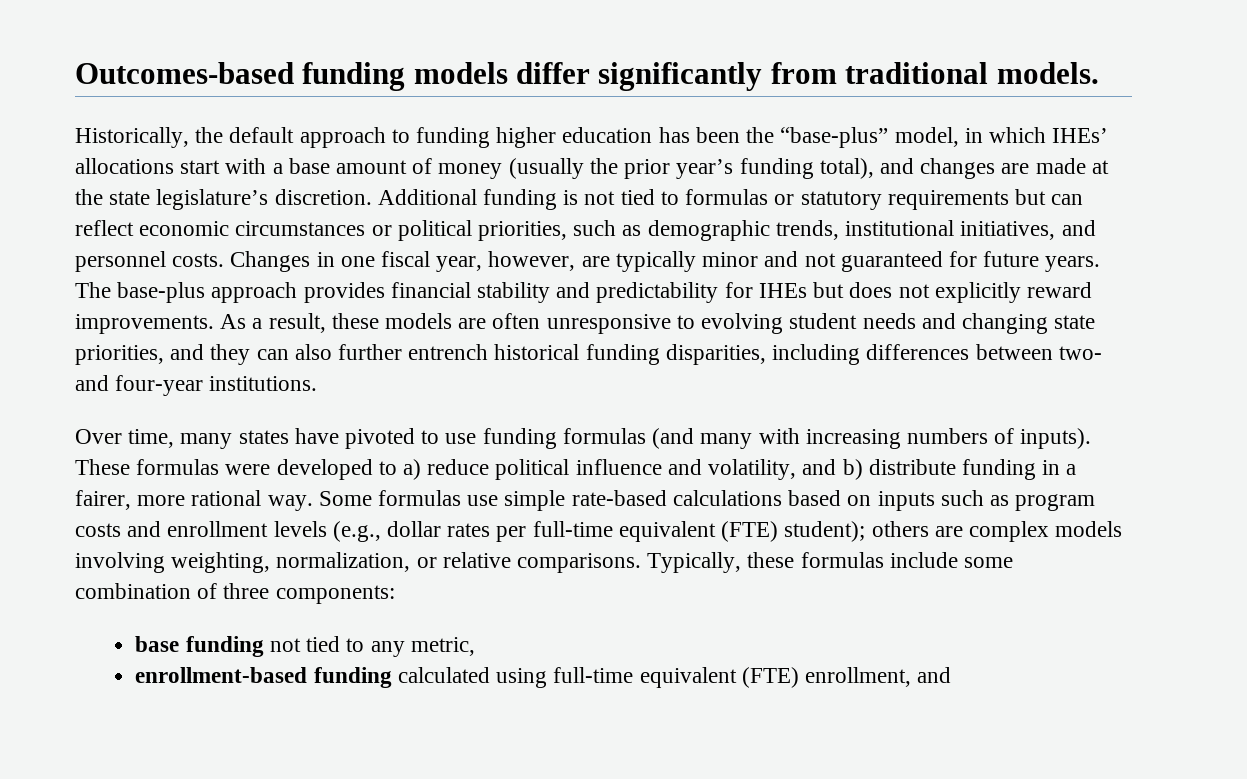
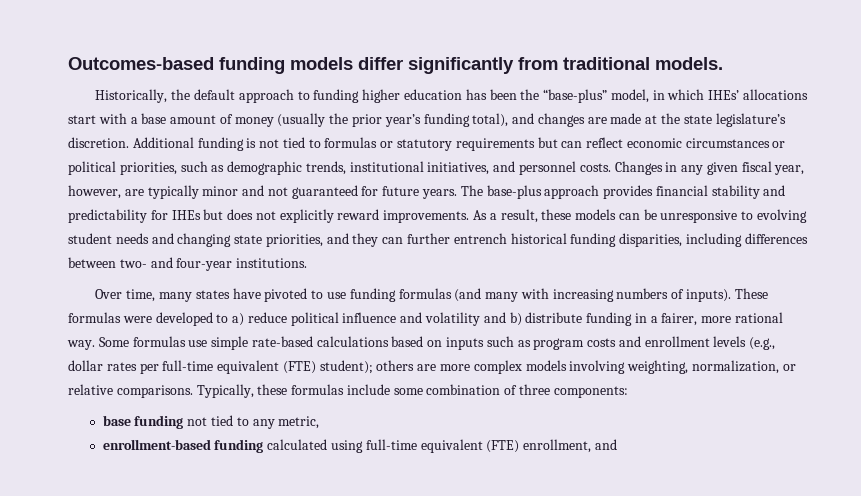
[340,256,375,267] one -> [681,162,738,175] any given
[458,313,541,329] are often -> [618,209,657,220] can be
[294,344,332,360] also -> (404, 240) none
[708,459,797,480] volatility, -> [425,312,481,326] volatility
(963, 531) none -> [440,364,471,371] more

